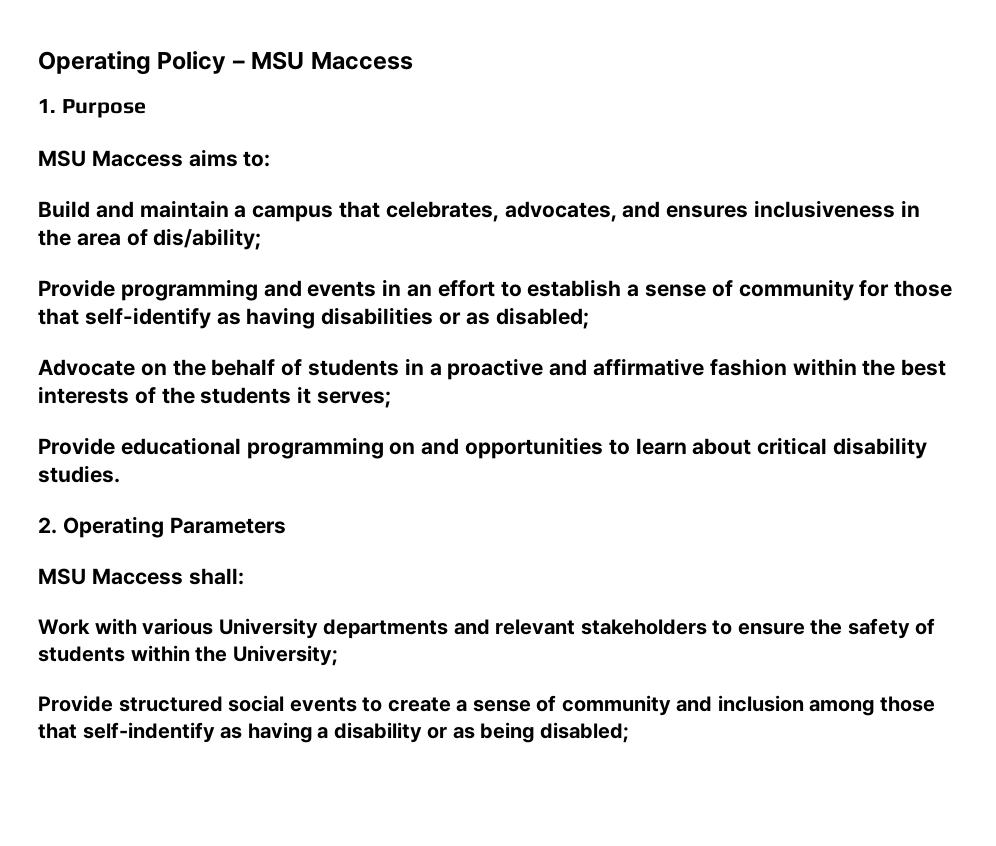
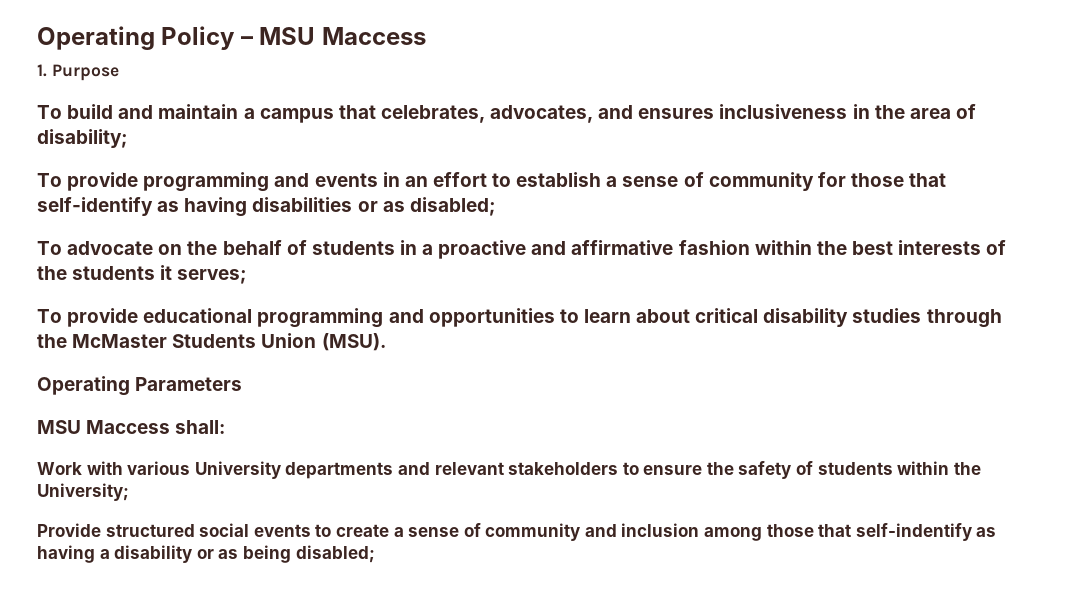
[38,149,271,167] [38,200,90,218] MSU Maccess aims to: // Build -> [37,104,114,119] To build
[153,228,262,250] [38,279,115,297] dis/ability; // Provide -> [37,129,128,148] [37,172,139,191] disability; // To provide
[38,359,135,376] Advocate -> [37,241,154,255] To advocate
[38,437,115,455] Provide -> [37,308,139,327] To provide
[389,442,416,455] on -> (384, 318) none
[38,465,120,483] [38,517,57,534] studies. // 2. -> [852,308,1002,328] [37,333,386,351] studies through the McMaster Students Union (MSU). //

